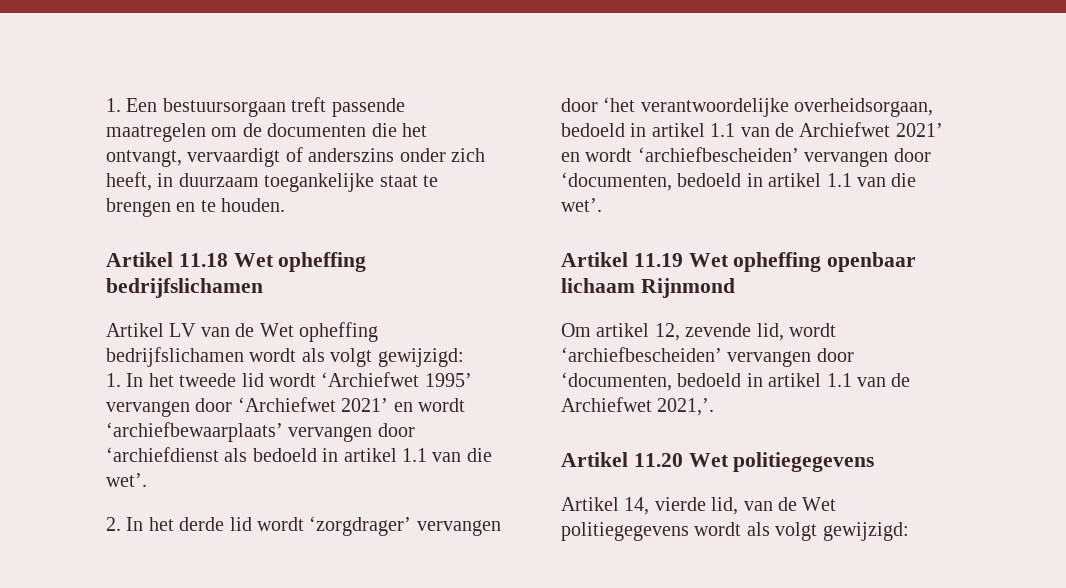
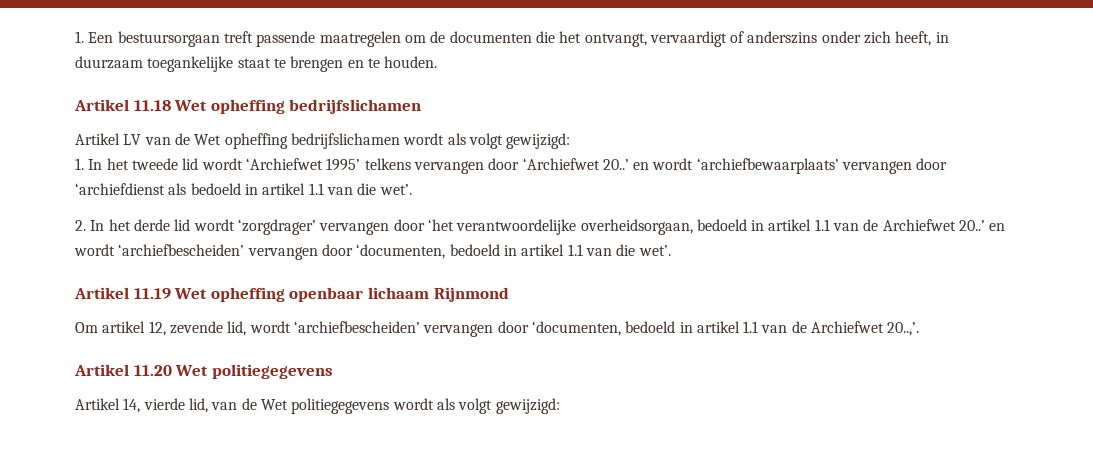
(472, 380) none -> [364,158,411,170] telkens
[341,398,389,412] 2021’ -> [602,159,629,170] 20..’
[895,123,943,137] 2021’ -> [959,220,986,231] 20..’
[657,398,715,416] 2021,’. -> [887,322,920,336] 20..,’.

